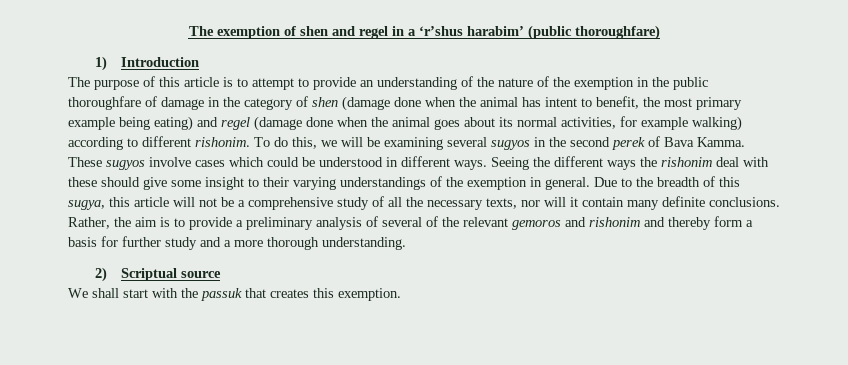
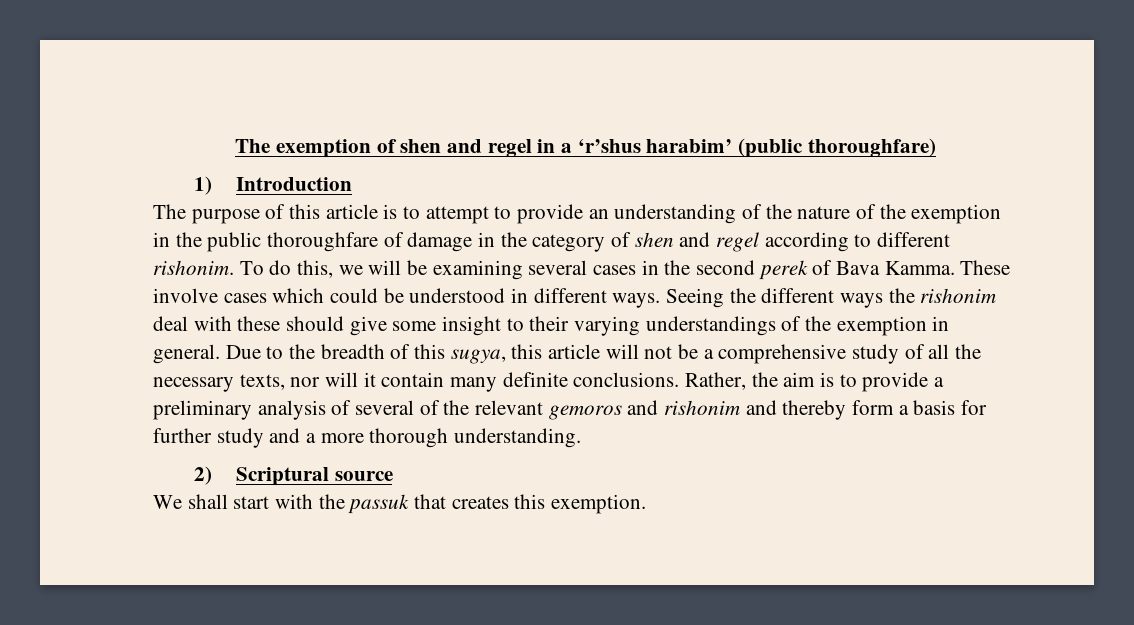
[342,96,742,111] [68,116,742,131] (damage done when the animal has intent to benefit, the most primary example being eating) and regel (damage done when the animal goes about its normal activities, for example walking) -> [679,232,760,252] and regel
[491,140,530,150] sugyos -> [593,265,637,275] cases
[106,160,145,170] sugyos -> (1011, 267) none
[121,268,178,281] Scriptual -> [235,467,329,486] Scriptural

